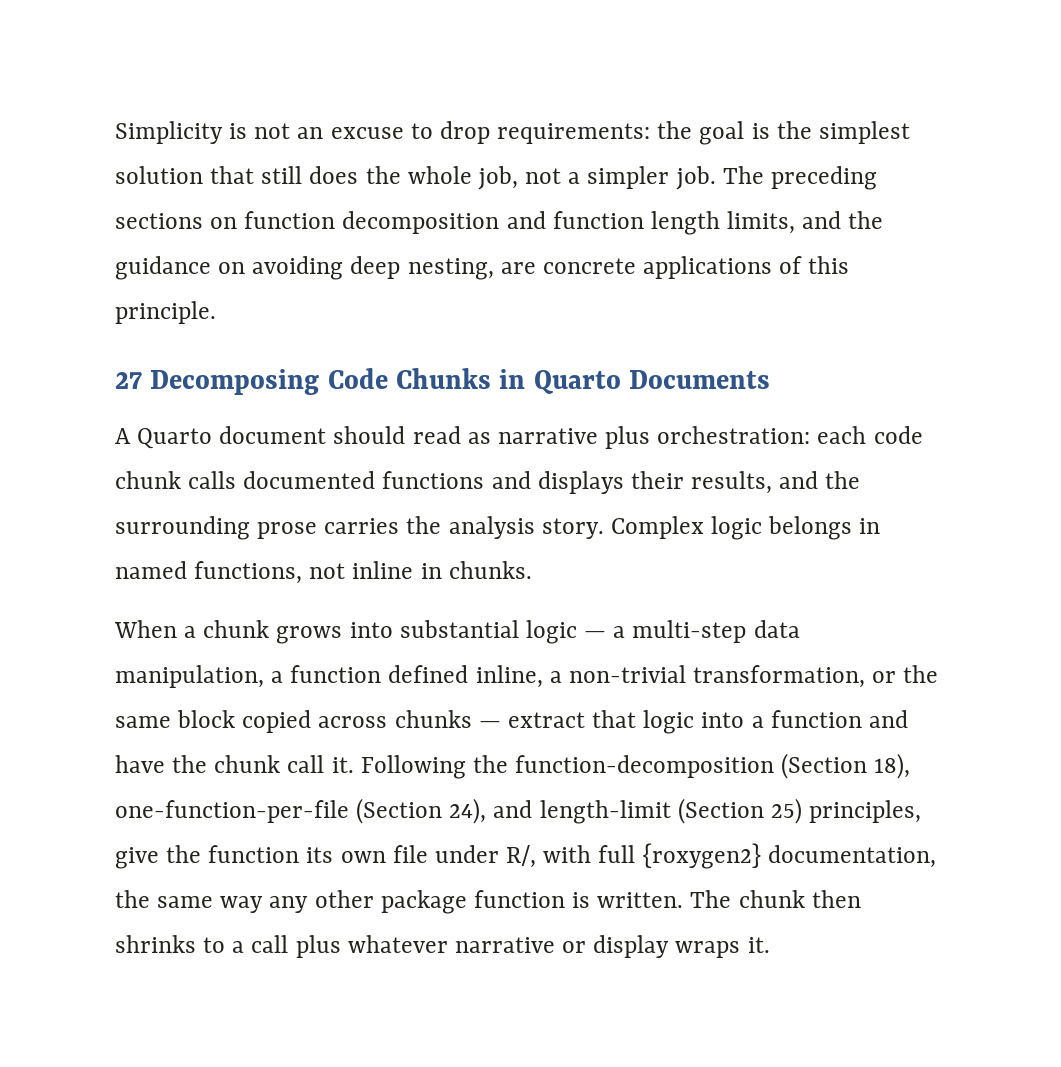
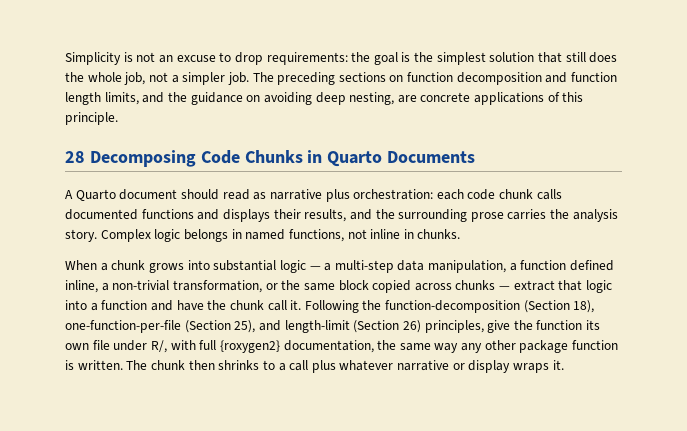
[115,372,142,389] 27 -> [65,151,85,163] 28
[449,798,487,824] 24), -> [234,320,256,333] 25),
[770,798,802,824] 25) -> [402,320,421,333] 26)

